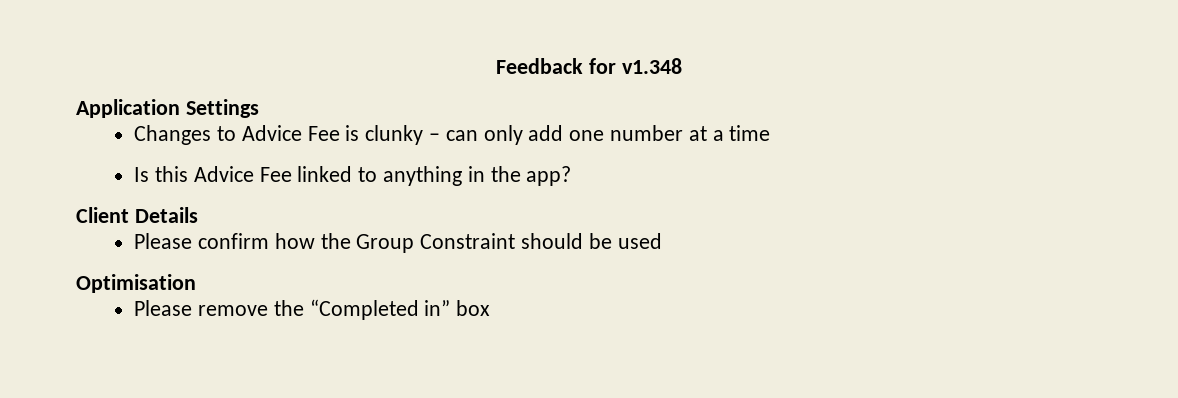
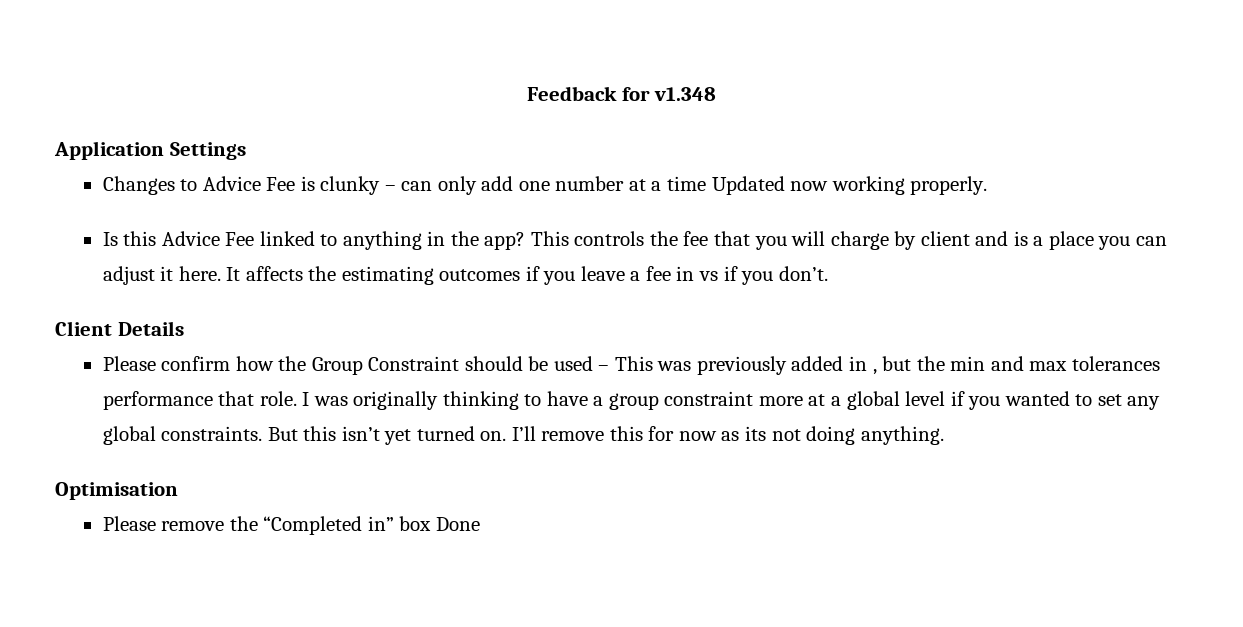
(771, 133) none -> [711,176,988,195] Updated now working properly.
(572, 176) none -> [530,231,1167,250] [102,266,828,285] This controls the fee that you will charge by client and is a place you can adjust it here. It affects the estimating outcomes if you leave a fee in vs if you don’t.
(662, 241) none -> [598,356,1160,375] [102,391,1161,410] [102,426,944,445] – This was previously added in , but the min and max tolerances performance that role. I was originally thinking to have a group constraint more at a global level if you wanted to set any global constraints. But this isn’t yet turned on. I’ll remove this for now as its not doing anything.
(491, 308) none -> [435,517,480,531] Done

